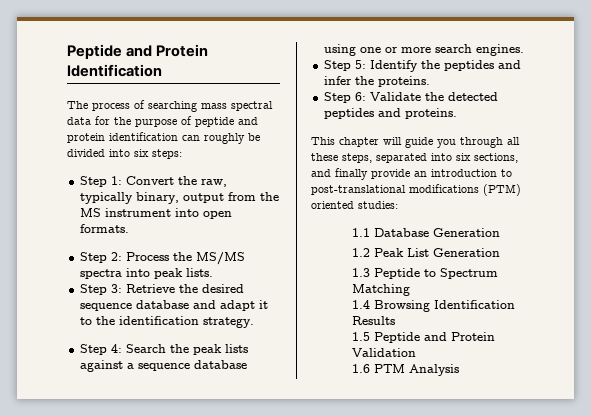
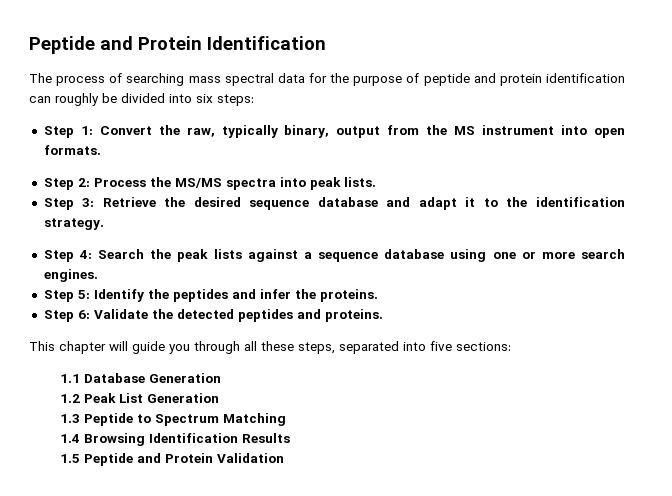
[456,153,518,163] [311,168,512,180] [311,184,521,196] [311,201,398,209] six sections, and finally provide an introduction to post-translational modifications (PTM) oriented studies: -> [430,341,511,351] five sections:
[351,364,459,376] // 1.6 PTM Analysis -> (284, 458) none

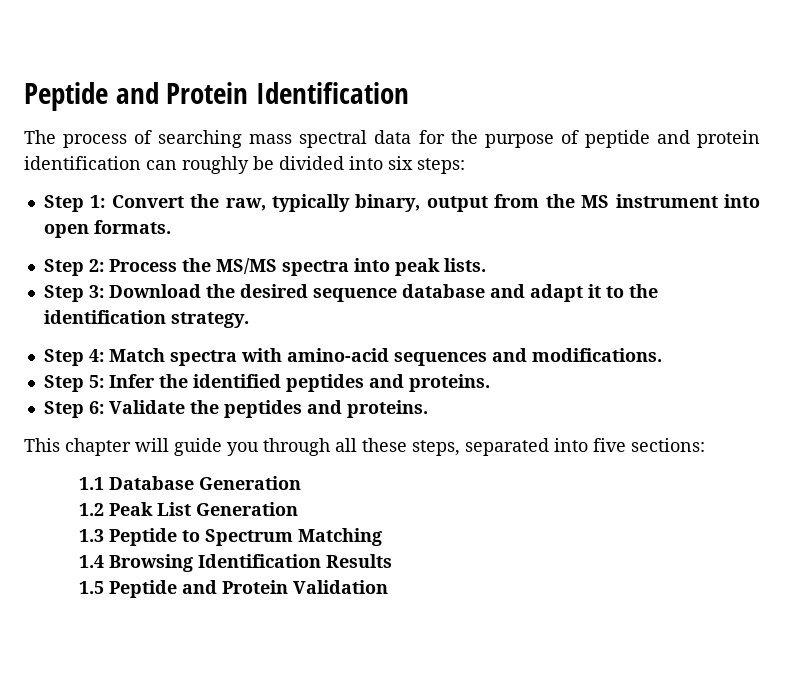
[102,197,156,207] Retrieve -> [108,284,201,298] Download
[98,249,625,262] [43,269,98,282] [43,289,316,302] Search the peak lists against a sequence database using one or more search engines. // Step 5: Identify the peptides and infer the -> [108,348,662,366] [43,374,404,392] Match spectra with amino-acid sequences and modifications. // Step 5: Infer the identified peptides and
[176,309,234,319] detected -> (219, 407) none

